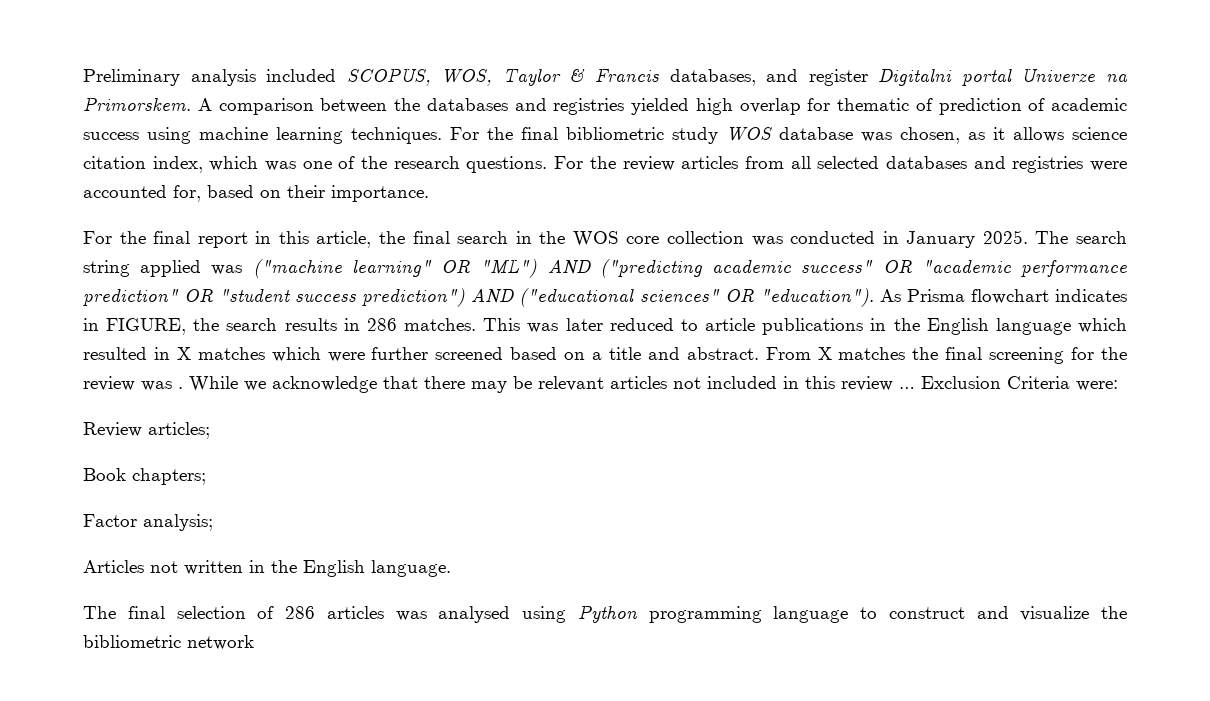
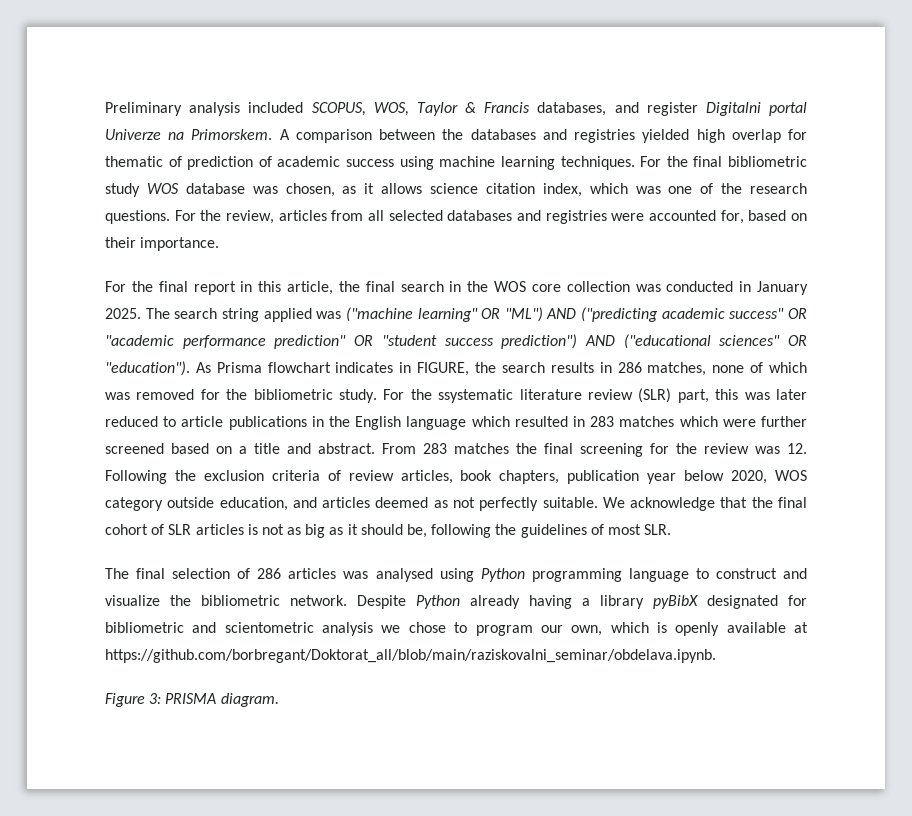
[622,156,675,171] review -> [225,210,274,224] review,
[404,318,521,331] matches. This -> [647,362,808,376] [105,388,739,403] matches, none of which was removed for the bibliometric study. For the ssystematic literature review (SLR) part, this
[176,347,191,360] X -> [590,416,615,427] 283
[817,347,832,360] X -> [423,443,447,454] 283
[178,376,1118,393] [83,422,210,439] [83,468,206,485] [83,514,213,531] [83,560,451,577] . While we acknowledge that there may be relevant articles not included in this review … Exclusion Criteria were: // Review articles; // Book chapters; // Factor analysis; // Articles not written in the English language. -> [787,443,807,454] [105,470,807,484] [105,497,808,511] [105,524,672,538] 12. Following the exclusion criteria of review articles, book chapters, publication year below 2020, WOS category outside education, and articles deemed as not perfectly suitable. We acknowledge that the final cohort of SLR articles is not as big as it should be, following the guidelines of most SLR.
[187,635,254,650] network -> [290,595,807,609] [105,622,808,636] [105,649,716,663] [105,693,279,707] network. Despite Python already having a library pyBibX designated for bibliometric and scientometric analysis we chose to program our own, which is openly available at https://github.com/borbregant/Doktorat_all/blob/main/raziskovalni_seminar/obdelava.ipynb. // Figure 3: PRISMA diagram.

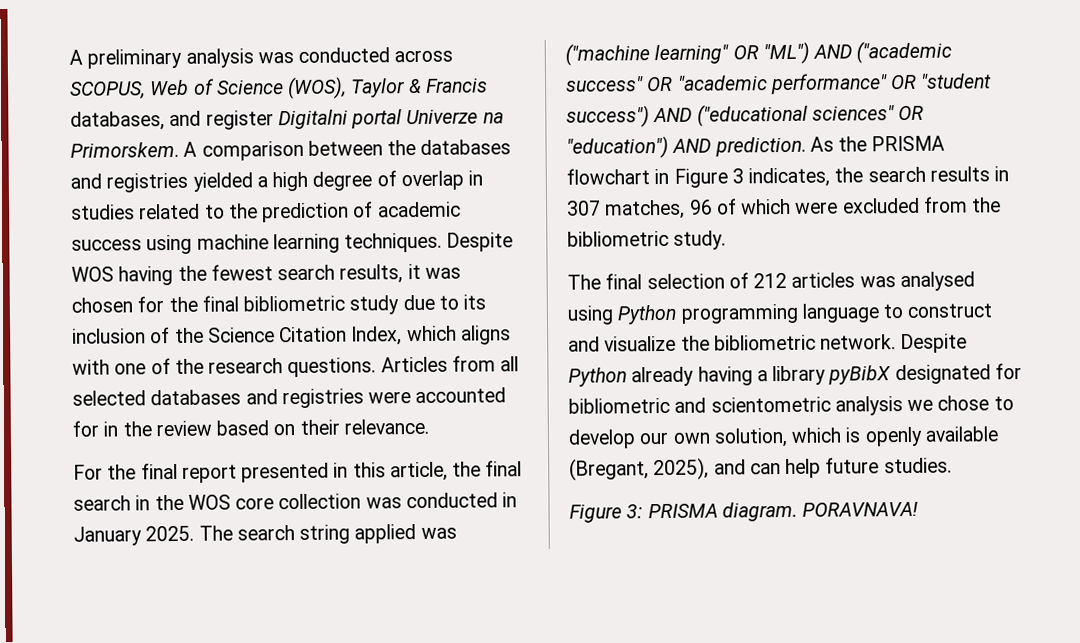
[105,102,409,116] Preliminary analysis included SCOPUS, WOS, -> [69,47,454,69] [70,76,348,100] A preliminary analysis was conducted across SCOPUS, Web of Science (WOS),
[696,129,808,143] [105,156,182,167] high overlap for thematic of -> [256,170,484,192] [71,203,258,220] a high degree of overlap in studies related to the
[640,156,808,167] [105,183,661,197] For the final bibliometric study WOS database was chosen, as it allows science citation index, which was -> [446,232,514,252] [71,263,461,286] [71,294,487,315] [72,325,511,346] [72,359,110,375] Despite WOS having the fewest search results, it was chosen for the final bibliometric study due to its inclusion of the Science Citation Index, which aligns with
[174,210,327,224] For the review, articles -> [380,356,448,373] Articles
[720,210,744,224] for, -> [72,420,212,437] for in the review
[140,237,220,251] importance. -> [343,418,429,435] relevance.
(236, 288) none -> [241,462,330,483] presented
[581,307,725,322] ("predicting academic -> [856,40,953,64] ("academic
[182,334,807,349] [105,361,808,376] [105,388,807,403] [105,416,807,430] [105,443,807,457] [105,470,807,484] [105,497,808,511] [105,524,672,538] performance prediction" OR "student success prediction") AND ("educational sciences" OR "education"). As Prisma flowchart indicates in FIGURE, the search results in 286 matches, none of which was removed for the bibliometric study. For the ssystematic literature review (SLR) part, this was later reduced to article publications in the English language which resulted in 283 matches which were further screened based on a title and abstract. From 283 matches the final screening for the review was 12. Following the exclusion criteria of review articles, book chapters, publication year below 2020, WOS category outside education, and articles deemed as not perfectly suitable. We acknowledge that the final cohort of SLR articles is not as big as it should be, following the guidelines of most SLR. -> [769,73,993,95] [566,103,925,128] [566,135,946,159] [566,166,1010,188] [567,196,1002,220] [567,230,727,250] performance" OR "student success") AND ("educational sciences" OR "education") AND prediction. As the PRISMA flowchart in Figure 3 indicates, the search results in 307 matches, 96 of which were excluded from the bibliometric study.
[257,568,282,579] 286 -> [753,272,788,289] 212
[475,622,808,636] [105,649,716,663] program our own, which is openly available at https://github.com/borbregant/Doktorat_all/blob/main/raziskovalni_seminar/obdelava.ipynb. -> [568,426,998,449] [569,457,952,481] develop our own solution, which is openly available (Bregant, 2025), and can help future studies.
(279, 700) none -> [802,501,919,517] PORAVNAVA!

